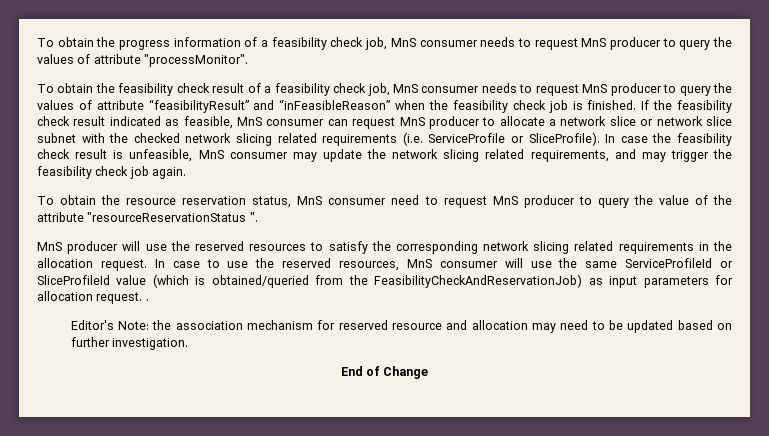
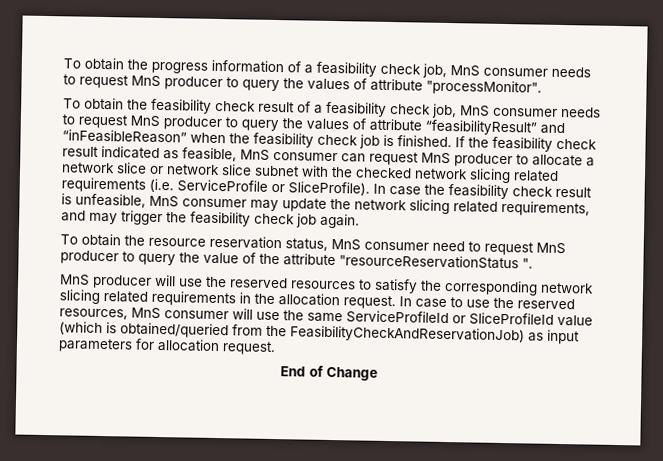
[145,299,149,301] [70,320,732,333] [70,337,189,350] . // Editor's Note: the association mechanism for reserved resource and allocation may need to be updated based on further investigation. -> (276, 348) none

